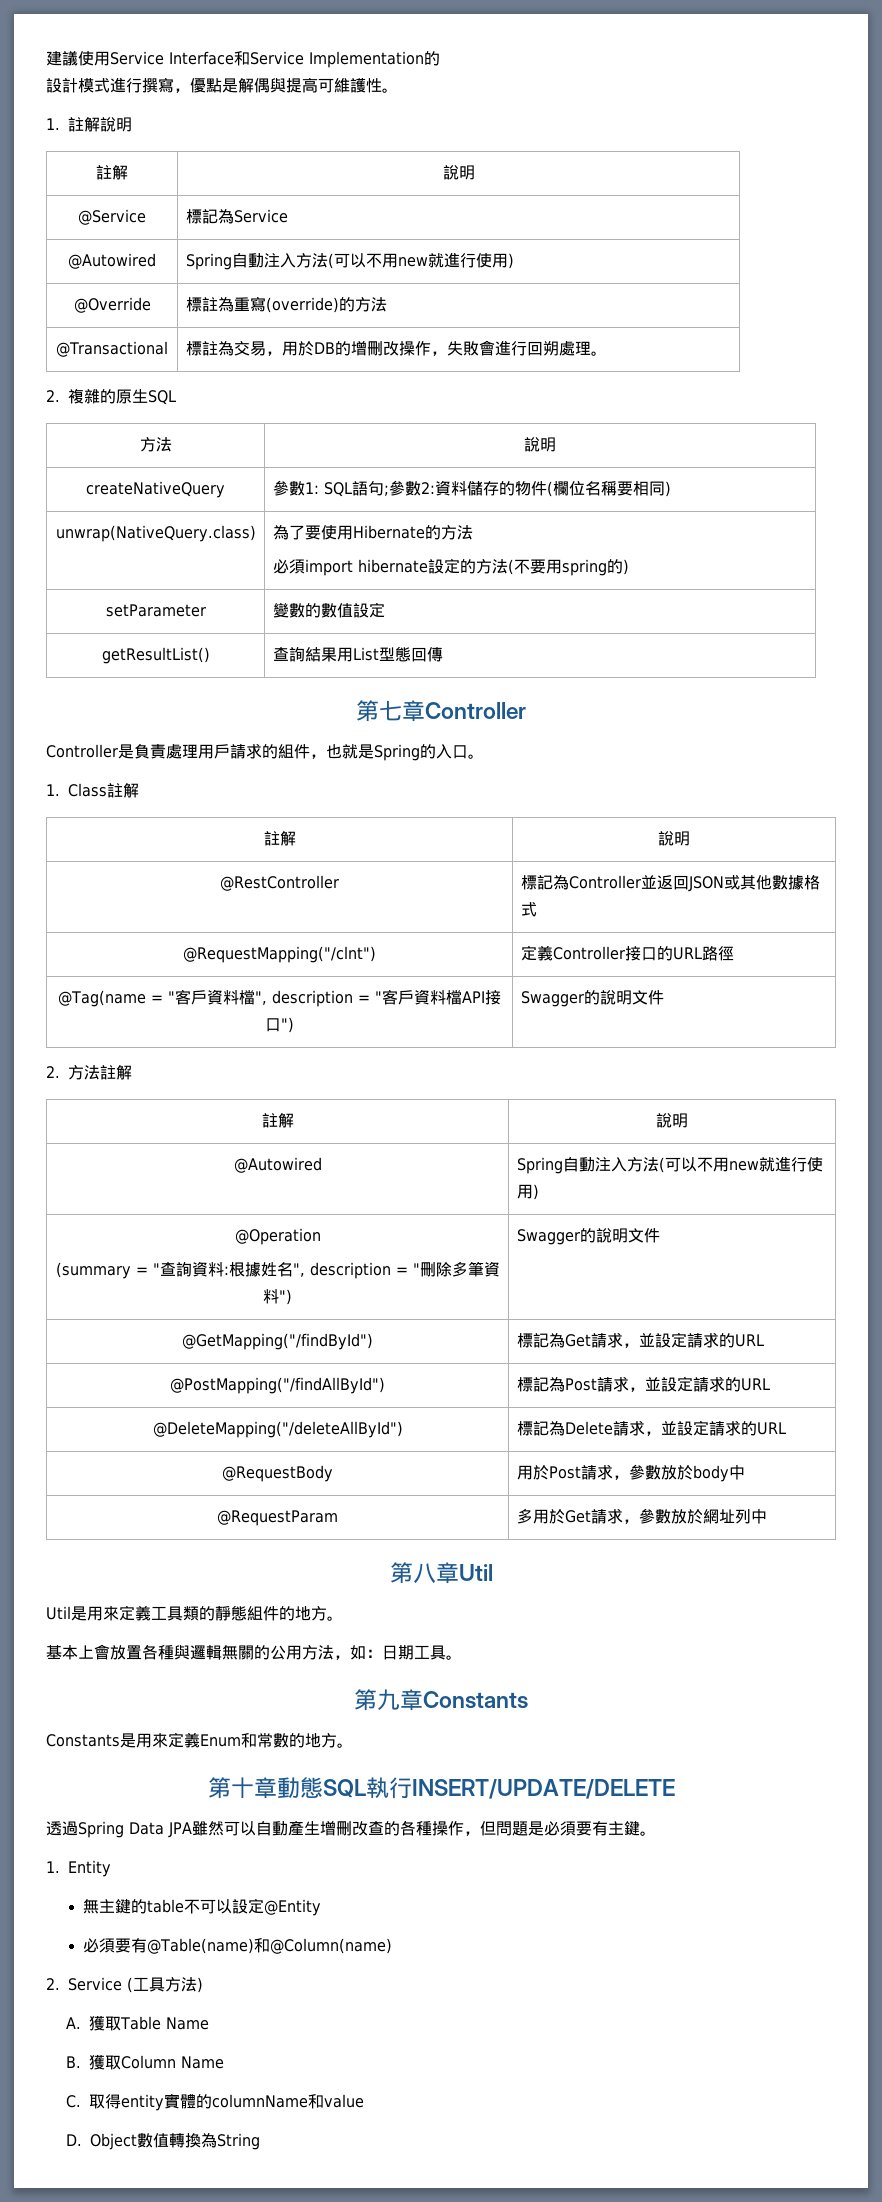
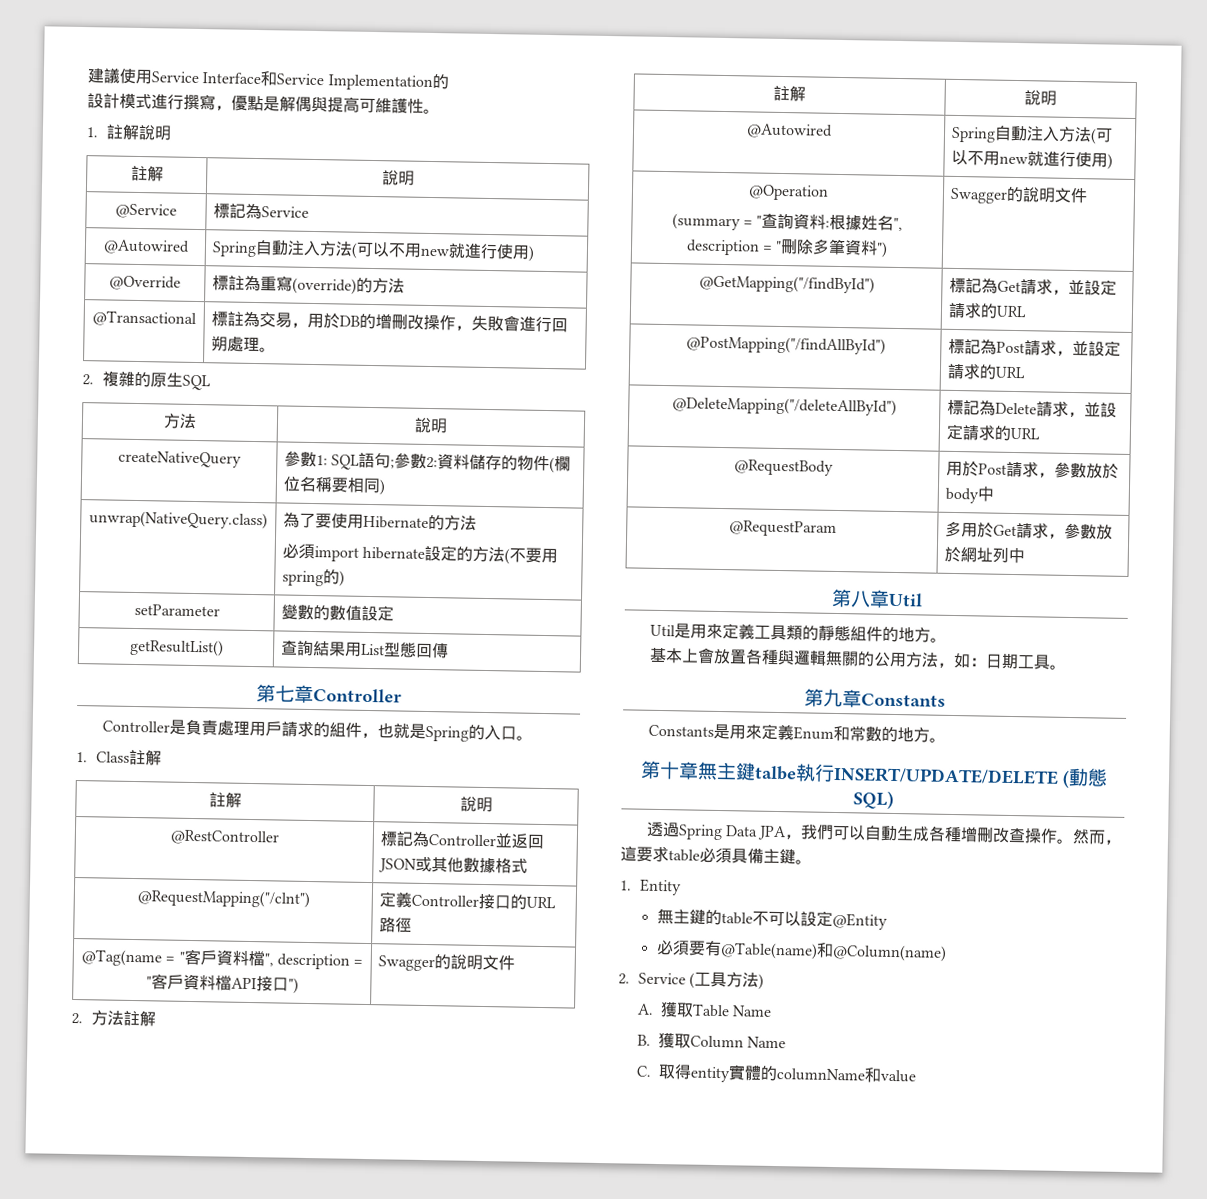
[276,1777,366,1799] 動態SQL -> [696,761,797,781] 無主鍵talbe
(675, 1789) none -> [1061,767,1108,788] [852,790,894,809] (動態SQL)
[191,1821,224,1836] 雖然 -> [784,824,835,840] ，我們
[287,1820,608,1836] 產生增刪改查的各種操作，但問題是必須要有 -> [896,825,1122,845] [620,845,764,864] 生成各種增刪改查操作。然而，這要求table必須具備
[65,2133,260,2150] // D. Object數值轉換為String -> (917, 1076) none

